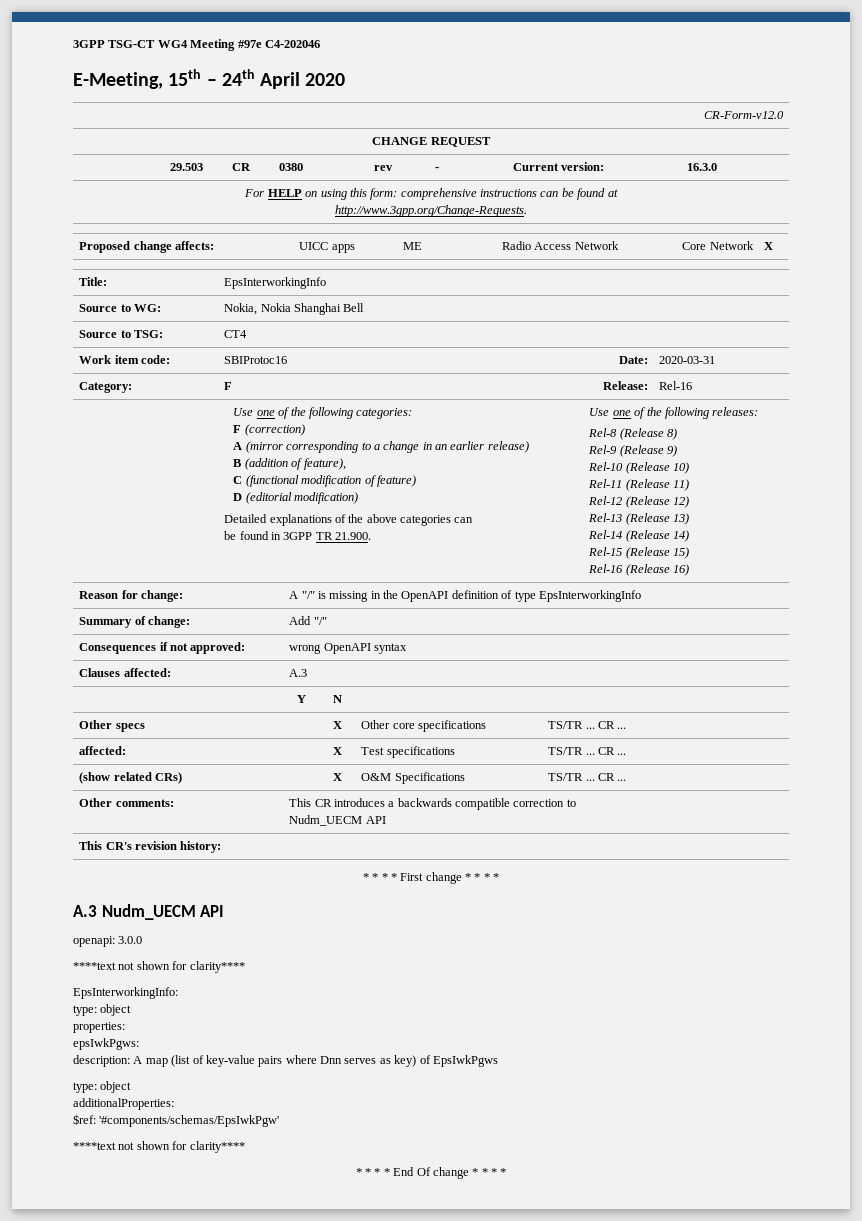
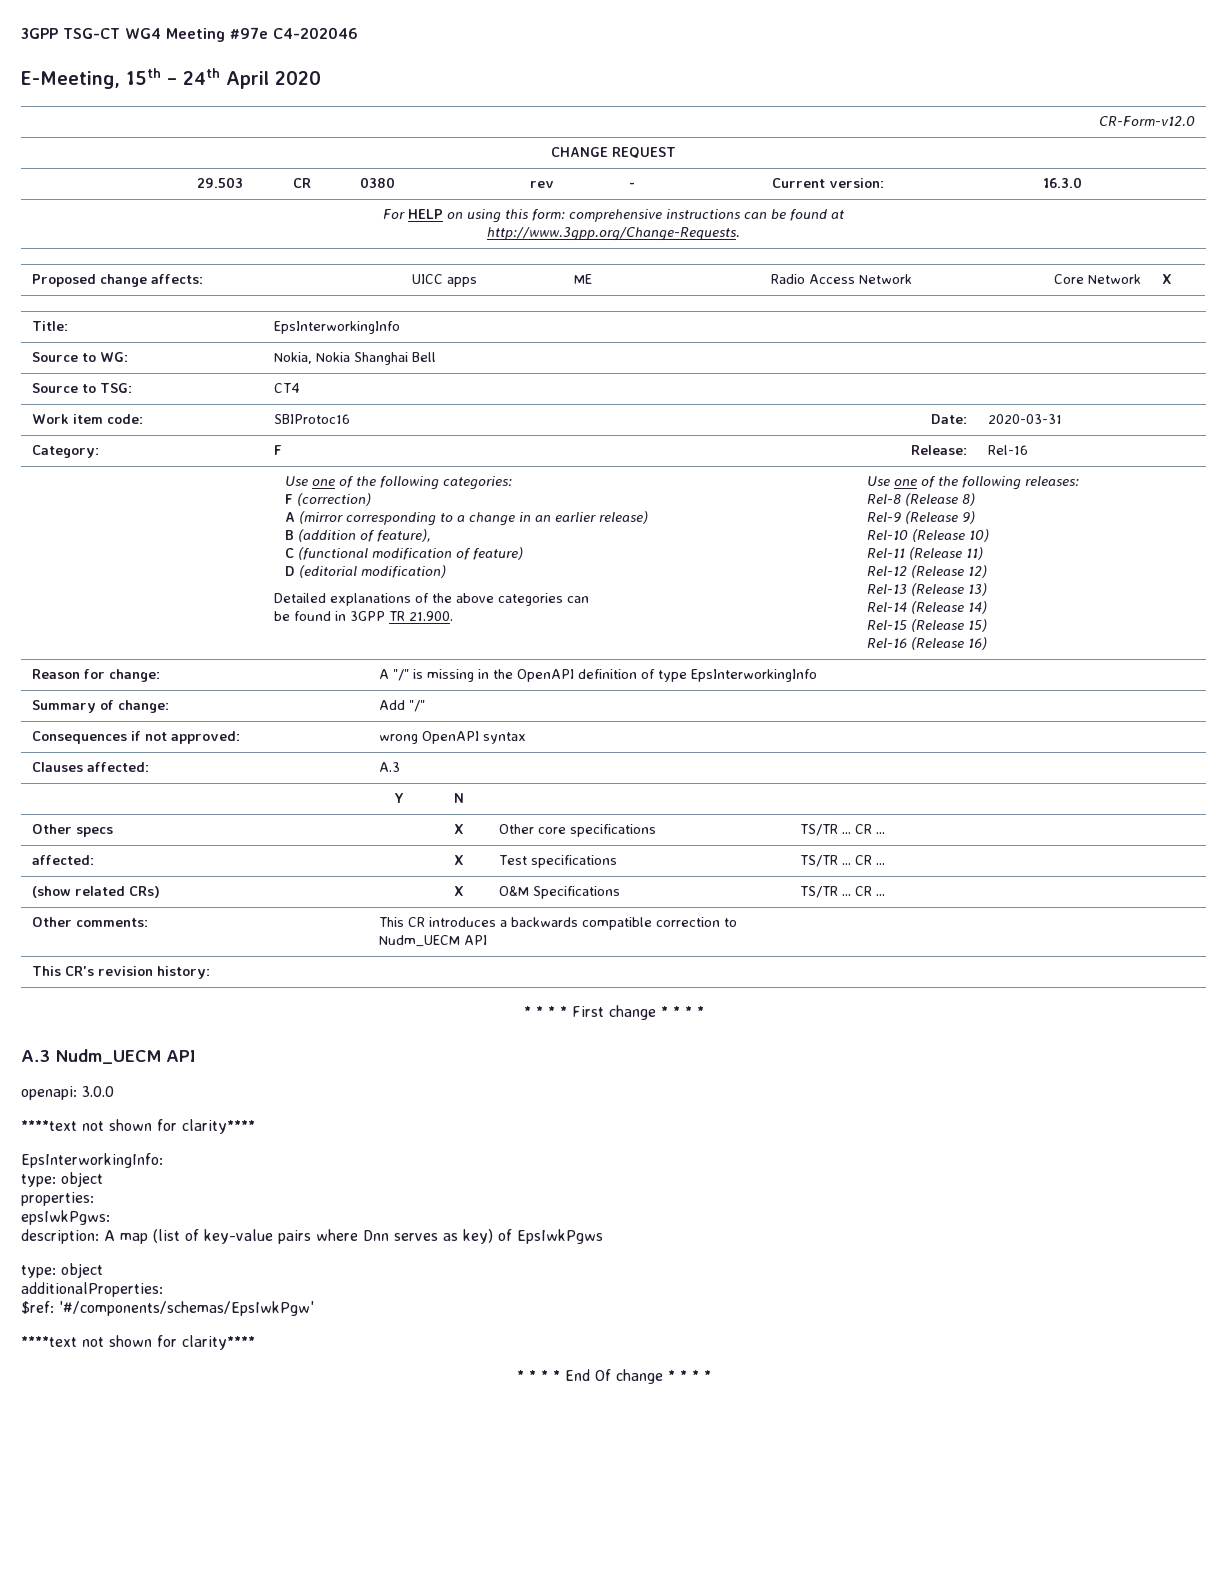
[99,1115,280,1127] '#components/schemas/EpsIwkPgw' -> [59,1301,314,1316] '#/components/schemas/EpsIwkPgw'

